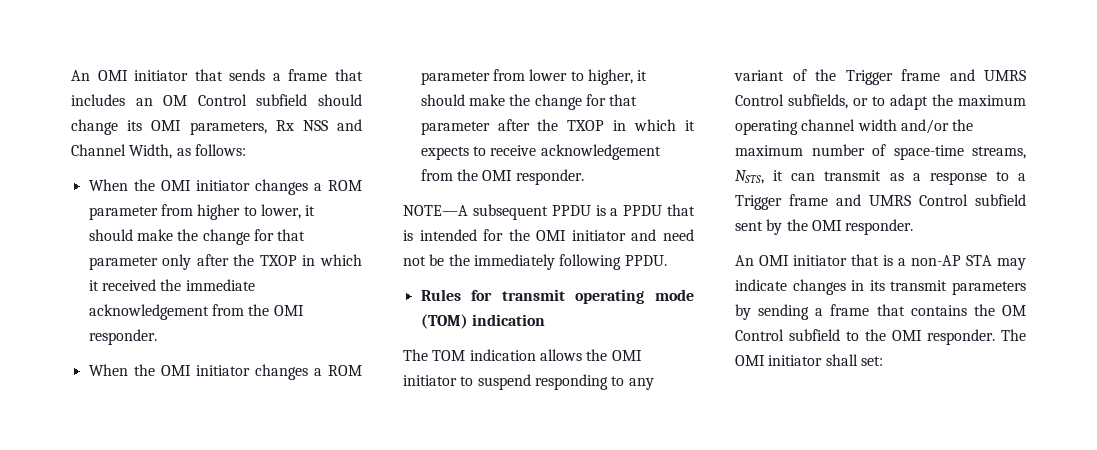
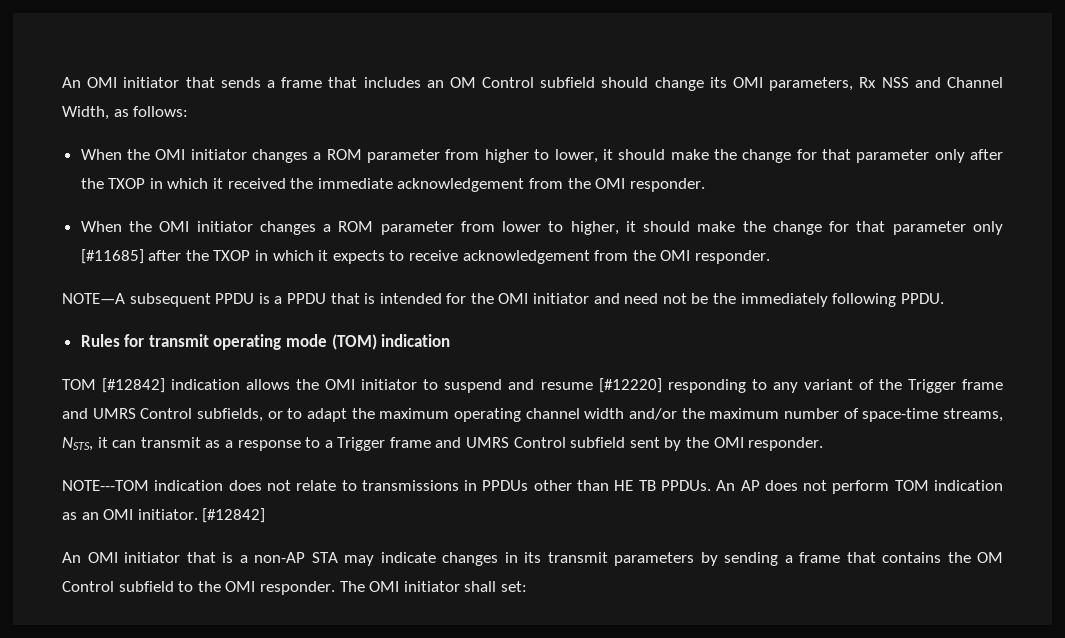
(490, 128) none -> [972,221,1003,235] [80,249,144,264] only [#11685]
[403,349,466,361] The TOM -> [62,378,166,393] TOM [#12842]
(531, 382) none -> [508,378,662,393] and resume [#12220]
(914, 227) none -> [62,480,1003,494] [62,508,266,523] // NOTE---TOM indication does not relate to transmissions in PPDUs other than HE TB PPDUs. An AP does not perform TOM indication as an OMI initiator. [#12842]

